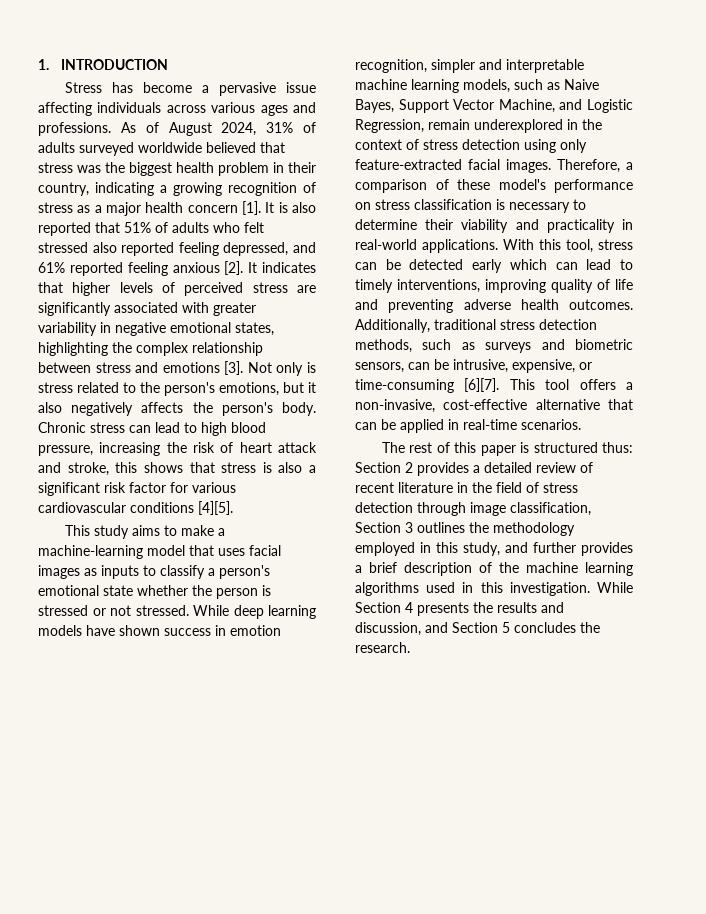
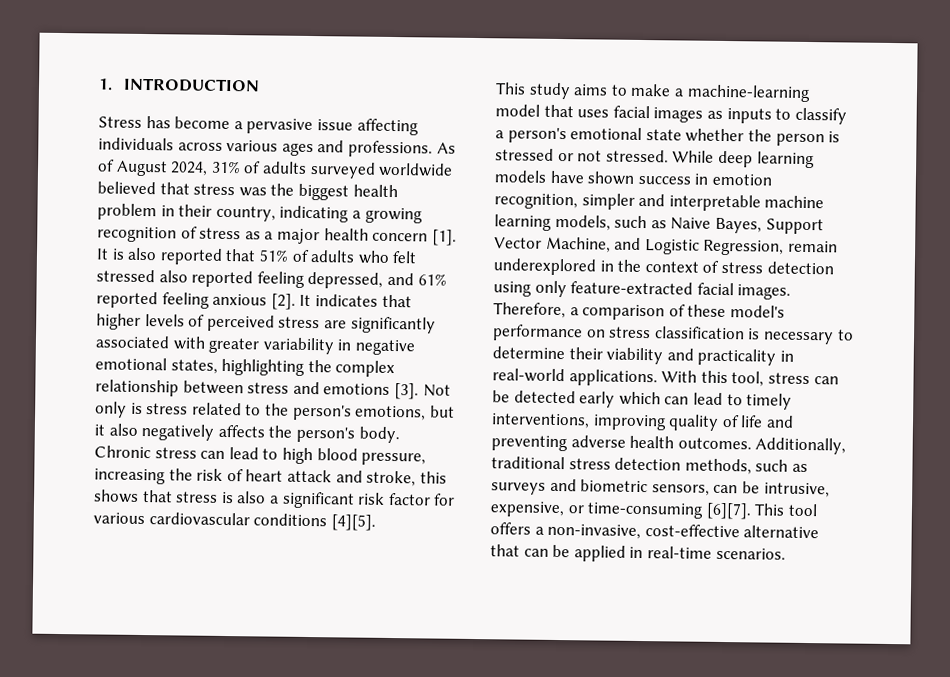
[381,442,633,456] [355,462,593,476] [355,482,578,493] [355,502,591,516] [355,522,575,536] [355,542,633,556] [355,562,633,576] [355,582,633,596] [355,602,564,616] [355,622,600,636] [355,642,410,653] // The rest of this paper is structured thus: Section 2 provides a detailed review of recent literature in the field of stress detection through image classification, Section 3 outlines the methodology employed in this study, and further provides a brief description of the machine learning algorithms used in this investigation. While Section 4 presents the results and discussion, and Section 5 concludes the research. -> (786, 553) none

